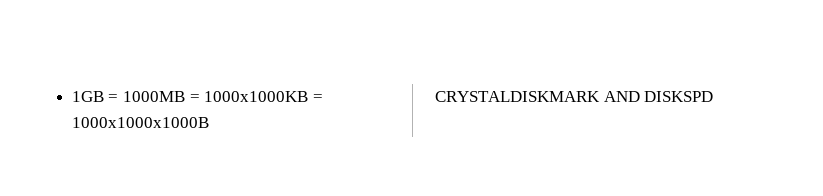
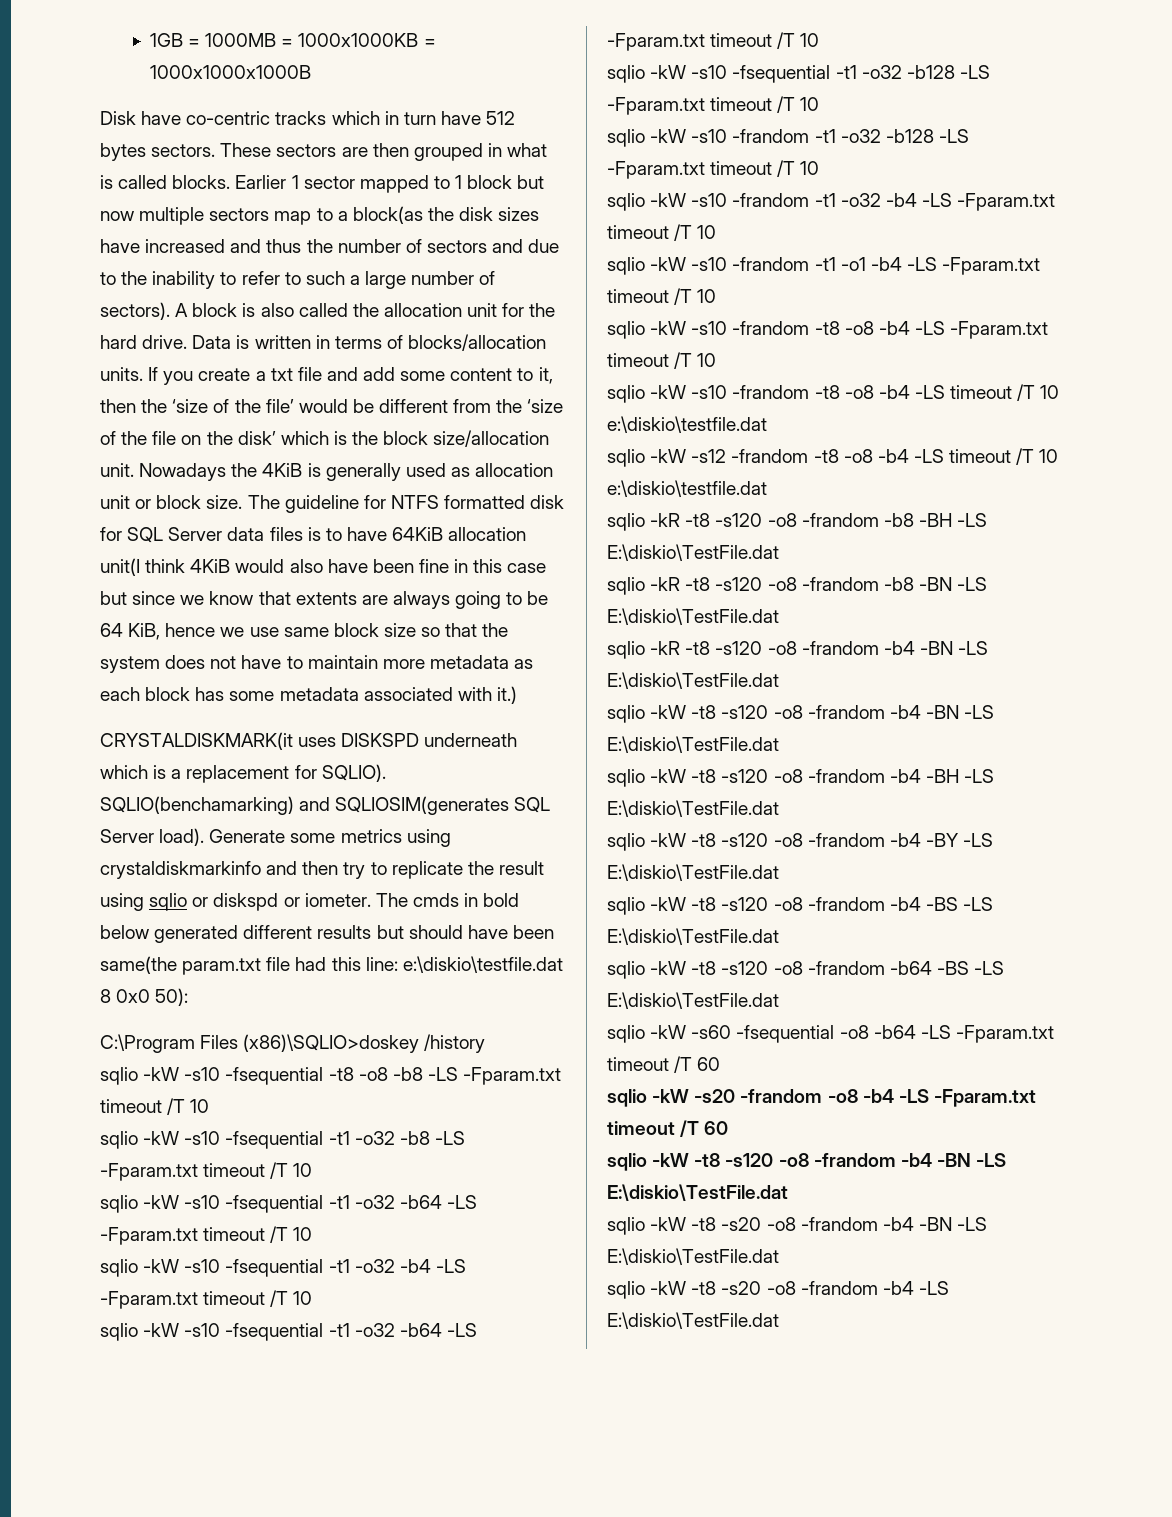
[435,91,714,102] CRYSTALDISKMARK AND DISKSPD -> [100,111,516,125] [100,143,548,161] [100,175,545,193] [100,206,540,225] [100,239,560,253] [100,271,496,289] [100,302,556,320] [100,334,547,351] [100,367,553,385] [100,399,564,413] [100,430,550,447] [100,463,554,481] [100,495,565,513] [100,527,527,543] [100,558,547,576] [100,591,549,609] [100,623,509,640] [100,655,534,673] [100,686,517,704] [100,732,518,750] [100,764,386,783] [100,796,551,815] [100,828,451,847] [100,861,544,879] [100,893,520,911] [100,925,554,943] [100,956,563,975] [100,988,189,1006] [100,1034,486,1053] [100,1067,562,1085] [100,1098,210,1115] [100,1131,465,1149] [100,1162,313,1181] [100,1195,477,1213] [100,1226,313,1245] [100,1259,466,1277] [100,1290,313,1309] [100,1323,477,1341] [607,32,820,51] [607,65,990,83] [607,96,820,115] [607,129,969,147] [607,160,820,179] [607,193,1056,211] [607,224,717,241] [607,257,1041,275] [607,288,717,305] [607,321,1049,339] [607,352,717,369] [607,384,1060,403] [607,416,767,433] [607,448,1059,467] [607,480,767,497] [607,513,988,531] [607,544,779,561] [607,577,988,595] [607,608,779,625] [607,641,989,659] [607,672,779,689] [607,705,995,723] [607,736,779,753] [607,769,995,787] [607,800,779,817] [607,833,994,851] [607,864,779,881] [607,897,994,915] [607,928,779,945] [607,961,1005,979] [607,992,779,1009] [607,1025,1054,1043] [607,1056,721,1073] [607,1089,1036,1107] [607,1120,729,1137] [607,1153,1007,1171] [607,1184,788,1201] [607,1217,988,1235] [607,1248,779,1265] [607,1281,949,1299] [607,1312,779,1329] Disk have co-centric tracks which in turn have 512 bytes sectors. These sectors are then grouped in what is called blocks. Earlier 1 sector mapped to 1 block but now multiple sectors map to a block(as the disk sizes have increased and thus the number of sectors and due to the inability to refer to such a large number of sectors). A block is also called the allocation unit for the hard drive. Data is written in terms of blocks/allocation units. If you create a txt file and add some content to it, then the ‘size of the file’ would be different from the ‘size of the file on the disk’ which is the block size/allocation unit. Nowadays the 4KiB is generally used as allocation unit or block size. The guideline for NTFS formatted disk for SQL Server data files is to have 64KiB allocation unit(I think 4KiB would also have been fine in this case but since we know that extents are always going to be 64 KiB, hence we use same block size so that the system does not have to maintain more metadata as each block has some metadata associated with it.) // CRYSTALDISKMARK(it uses DISKSPD underneath which is a replacement for SQLIO). SQLIO(benchamarking) and SQLIOSIM(generates SQL Server load). Generate some metrics using crystaldiskmarkinfo and then try to replicate the result using sqlio or diskspd or iometer. The cmds in bold below generated different results but should have been same(the param.txt file had this line: e:\diskio\testfile.dat 8 0x0 50): // C:\Program Files (x86)\SQLIO>doskey /history // sqlio -kW -s10 -fsequential -t8 -o8 -b8 -LS -Fparam.txt timeout /T 10 // sqlio -kW -s10 -fsequential -t1 -o32 -b8 -LS -Fparam.txt timeout /T 10 // sqlio -kW -s10 -fsequential -t1 -o32 -b64 -LS -Fparam.txt timeout /T 10 // sqlio -kW -s10 -fsequential -t1 -o32 -b4 -LS -Fparam.txt timeout /T 10 // sqlio -kW -s10 -fsequential -t1 -o32 -b64 -LS -Fparam.txt timeout /T 10 // sqlio -kW -s10 -fsequential -t1 -o32 -b128 -LS -Fparam.txt timeout /T 10 // sqlio -kW -s10 -frandom -t1 -o32 -b128 -LS -Fparam.txt timeout /T 10 // sqlio -kW -s10 -frandom -t1 -o32 -b4 -LS -Fparam.txt timeout /T 10 // sqlio -kW -s10 -frandom -t1 -o1 -b4 -LS -Fparam.txt timeout /T 10 // sqlio -kW -s10 -frandom -t8 -o8 -b4 -LS -Fparam.txt timeout /T 10 // sqlio -kW -s10 -frandom -t8 -o8 -b4 -LS timeout /T 10 e:\diskio\testfile.dat // sqlio -kW -s12 -frandom -t8 -o8 -b4 -LS timeout /T 10 e:\diskio\testfile.dat // sqlio -kR -t8 -s120 -o8 -frandom -b8 -BH -LS E:\diskio\TestFile.dat // sqlio -kR -t8 -s120 -o8 -frandom -b8 -BN -LS E:\diskio\TestFile.dat // sqlio -kR -t8 -s120 -o8 -frandom -b4 -BN -LS E:\diskio\TestFile.dat // sqlio -kW -t8 -s120 -o8 -frandom -b4 -BN -LS E:\diskio\TestFile.dat // sqlio -kW -t8 -s120 -o8 -frandom -b4 -BH -LS E:\diskio\TestFile.dat // sqlio -kW -t8 -s120 -o8 -frandom -b4 -BY -LS E:\diskio\TestFile.dat // sqlio -kW -t8 -s120 -o8 -frandom -b4 -BS -LS E:\diskio\TestFile.dat // sqlio -kW -t8 -s120 -o8 -frandom -b64 -BS -LS E:\diskio\TestFile.dat // sqlio -kW -s60 -fsequential -o8 -b64 -LS -Fparam.txt timeout /T 60 // sqlio -kW -s20 -frandom -o8 -b4 -LS -Fparam.txt timeout /T 60 // sqlio -kW -t8 -s120 -o8 -frandom -b4 -BN -LS E:\diskio\TestFile.dat // sqlio -kW -t8 -s20 -o8 -frandom -b4 -BN -LS E:\diskio\TestFile.dat // sqlio -kW -t8 -s20 -o8 -frandom -b4 -LS E:\diskio\TestFile.dat

